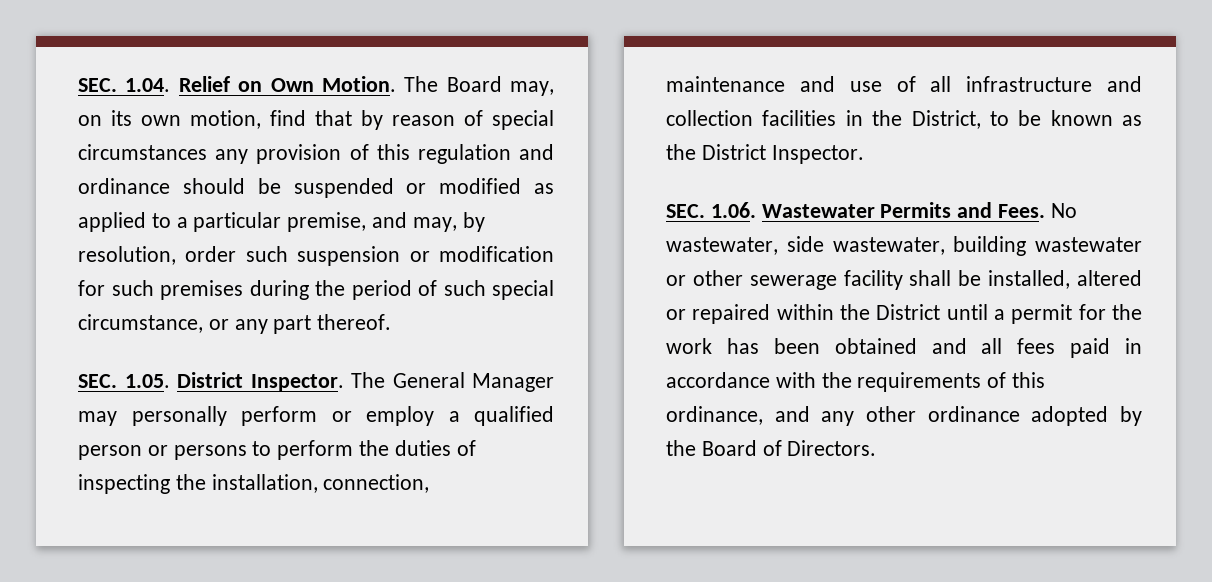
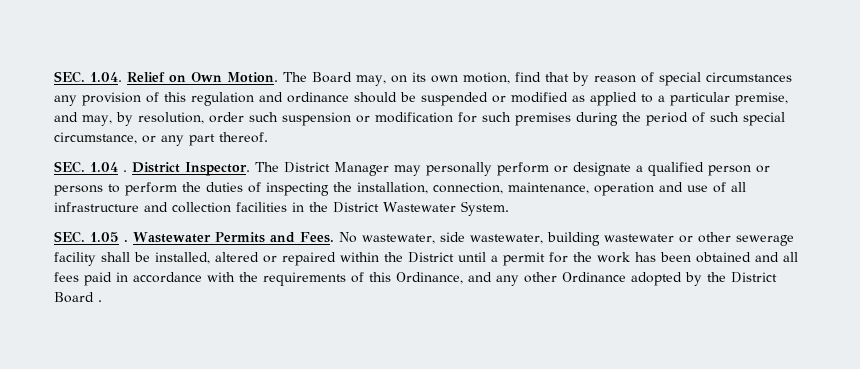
[124,374,170,388] 1.05. -> [90,162,127,172] 1.04 .
[392,372,465,388] General -> [284,162,330,173] District
[366,406,434,426] employ -> [573,162,631,176] designate
[666,76,785,92] maintenance -> [508,182,654,196] maintenance, operation
[911,110,1142,129] [666,144,864,164] [666,202,756,218] District, to be known as the District Inspector. // SEC. 1.06. -> [333,201,509,216] [54,231,128,243] District Wastewater System. // SEC. 1.05 .
[666,406,763,425] ordinance, -> [396,272,463,284] Ordinance,
[927,406,1020,422] ordinance -> [562,272,626,282] Ordinance
[701,440,877,456] Board of Directors. -> [731,272,777,283] [54,292,102,303] District Board .

